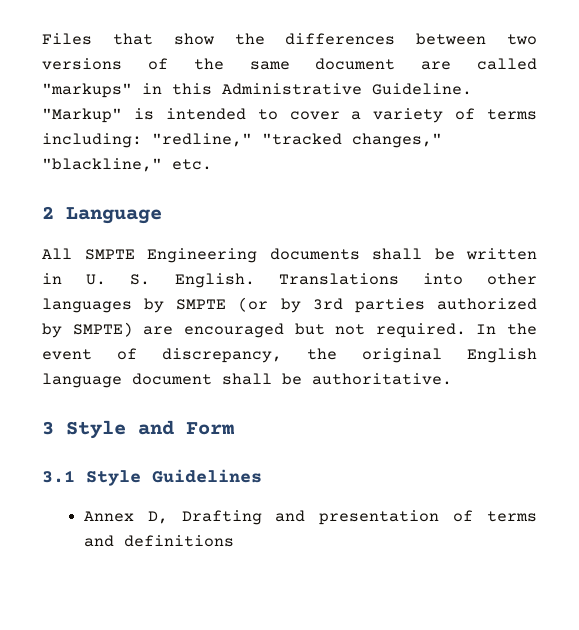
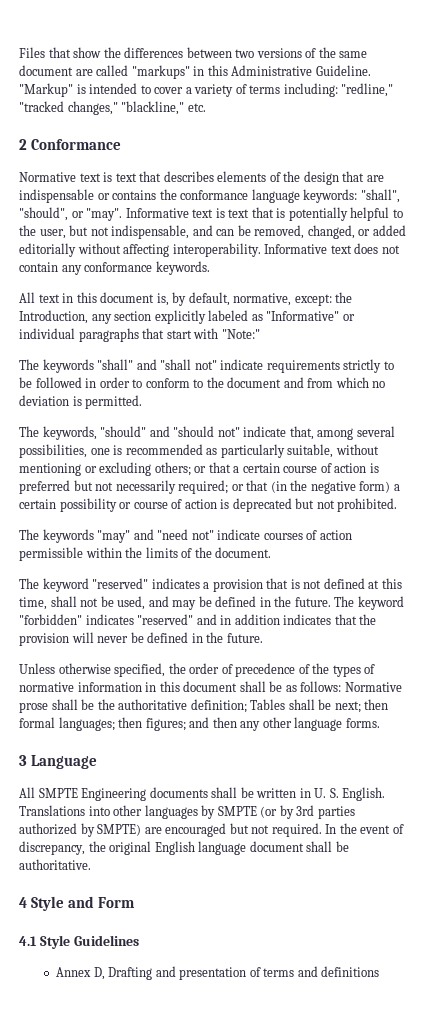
(54, 212) none -> [31,139,122,150] [19,171,384,185] [19,189,400,203] [19,207,403,221] [19,225,406,239] [19,243,400,257] [19,261,210,275] [19,292,353,306] [19,310,355,324] [19,328,260,342] [19,359,394,373] [19,377,386,388] [19,395,143,409] [19,426,395,440] [19,444,379,458] [19,462,379,476] [19,480,400,494] [19,498,398,512] [19,529,352,543] [19,547,272,561] [19,578,402,592] [19,596,404,610] [19,614,377,625] [19,632,263,646] [19,663,376,677] [19,681,402,692] [19,699,389,713] [19,717,380,731] [19,755,27,766] Conformance // Normative text is text that describes elements of the design that are indispensable or contains the conformance language keywords: "shall", "should", or "may". Informative text is text that is potentially helpful to the user, but not indispensable, and can be removed, changed, or added editorially without affecting interoperability. Informative text does not contain any conformance keywords. // All text in this document is, by default, normative, except: the Introduction, any section explicitly labeled as "Informative" or individual paragraphs that start with "Note:" // The keywords "shall" and "shall not" indicate requirements strictly to be followed in order to conform to the document and from which no deviation is permitted. // The keywords, "should" and "should not" indicate that, among several possibilities, one is recommended as particularly suitable, without mentioning or excluding others; or that a certain course of action is preferred but not necessarily required; or that (in the negative form) a certain possibility or course of action is deprecated but not prohibited. // The keywords "may" and "need not" indicate courses of action permissible within the limits of the document. // The keyword "reserved" indicates a provision that is not defined at this time, shall not be used, and may be defined in the future. The keyword "forbidden" indicates "reserved" and in addition indicates that the provision will never be defined in the future. // Unless otherwise specified, the order of precedence of the types of normative information in this document shall be as follows: Normative prose shall be the authoritative definition; Tables shall be next; then formal languages; then figures; and then any other language forms. // 3
[42,421,54,435] 3 -> [19,897,27,908] 4
[42,470,75,483] 3.1 -> [19,936,37,946] 4.1

